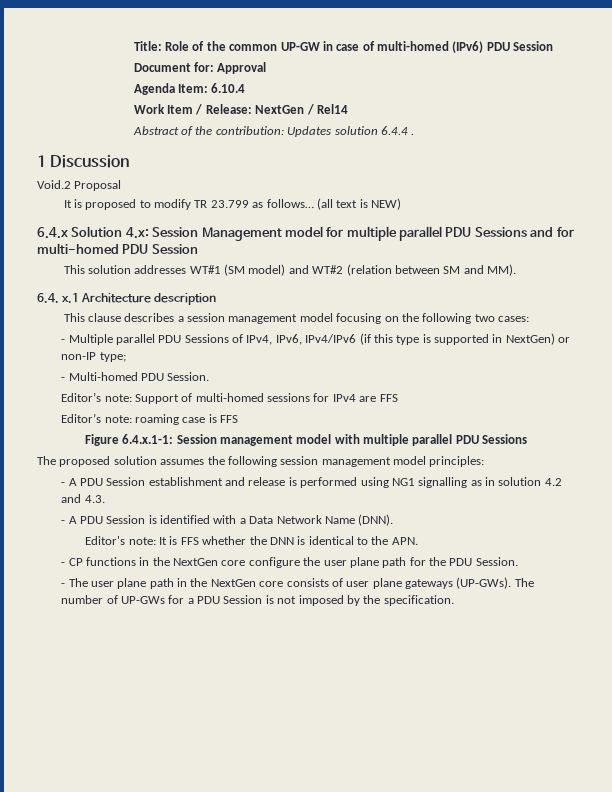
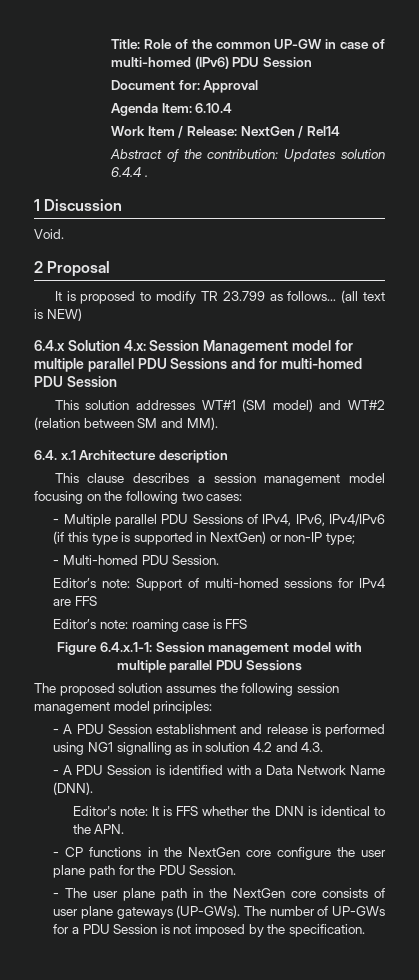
[37,180,71,189] Void.2 -> [34,229,64,239] [34,261,43,273] Void. // 2

